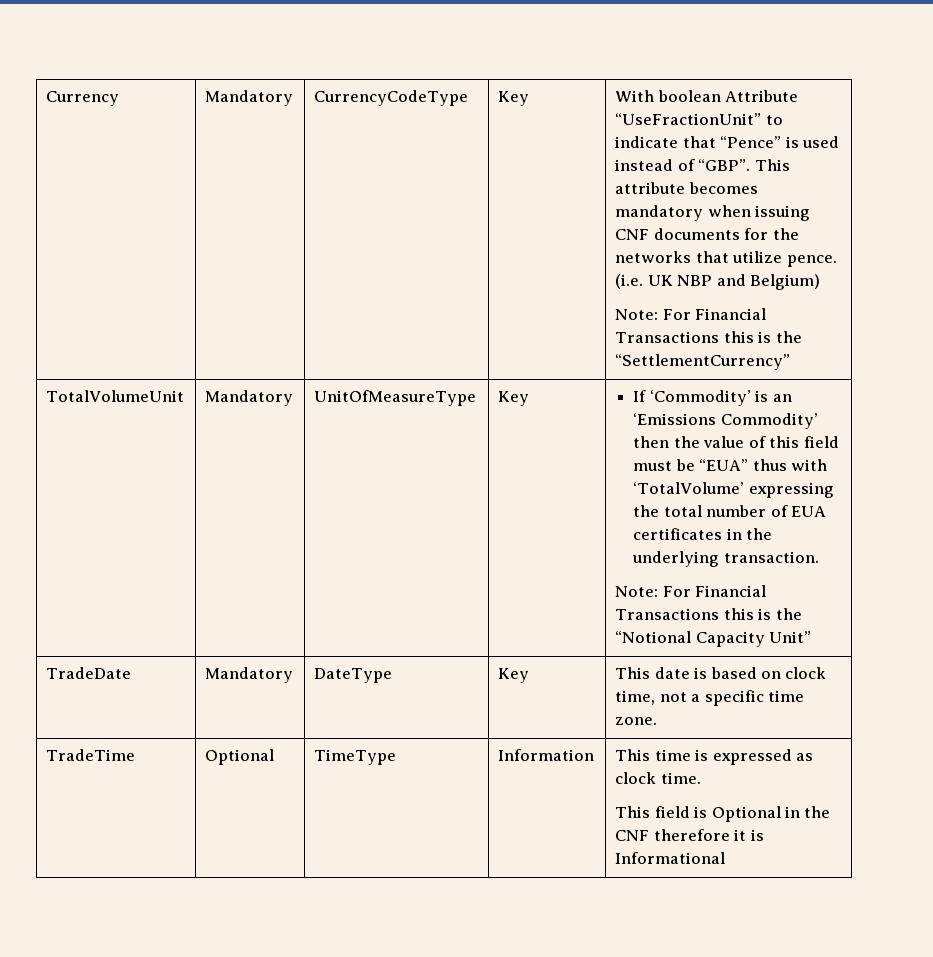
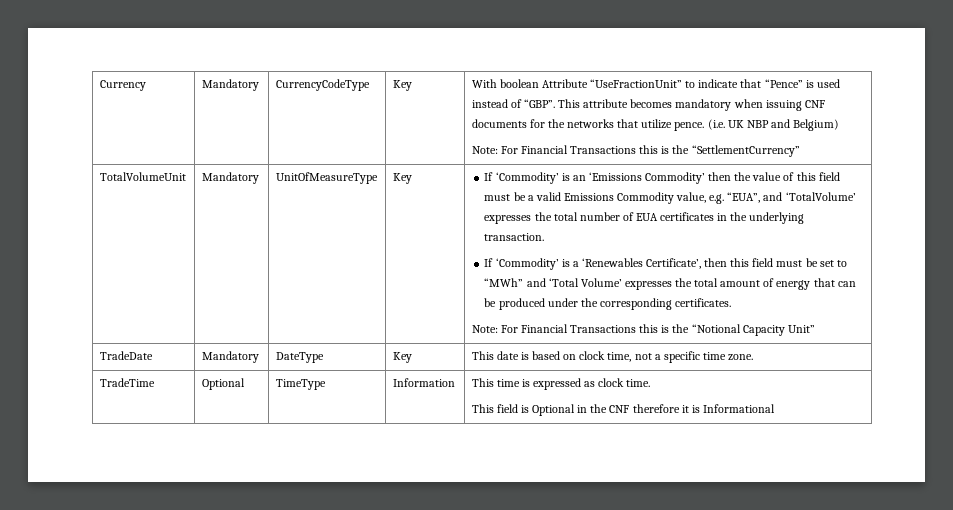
[699,459,828,471] [633,482,834,498] “EUA” thus with ‘TotalVolume’ expressing -> [527,192,856,204] [484,215,532,224] a valid Emissions Commodity value, e.g. “EUA”, and ‘TotalVolume’ expresses
(819, 557) none -> [484,258,847,270] [484,278,856,290] [484,298,731,310] // If ‘Commodity’ is a ‘Renewables Certificate’, then this field must be set to “MWh” and ‘Total Volume’ expresses the total amount of energy that can be produced under the corresponding certificates.

